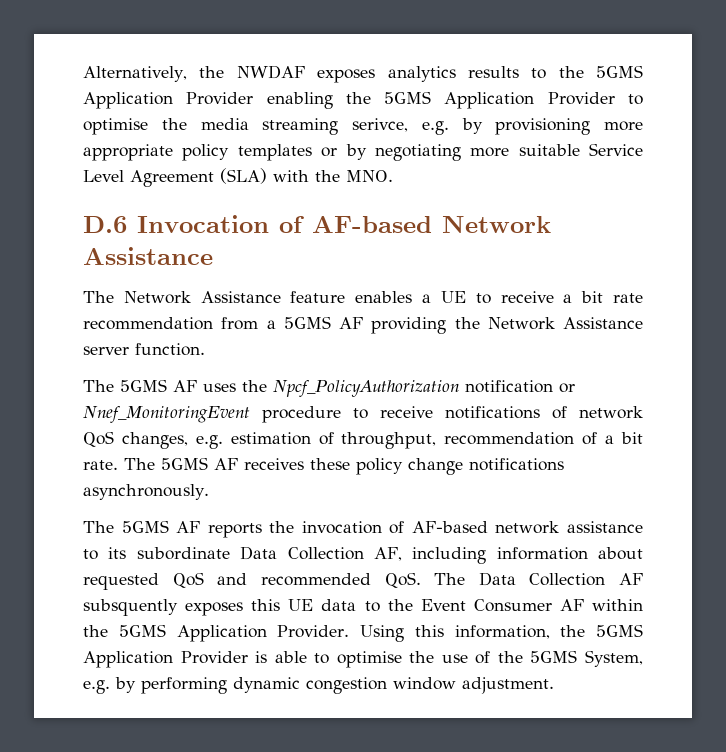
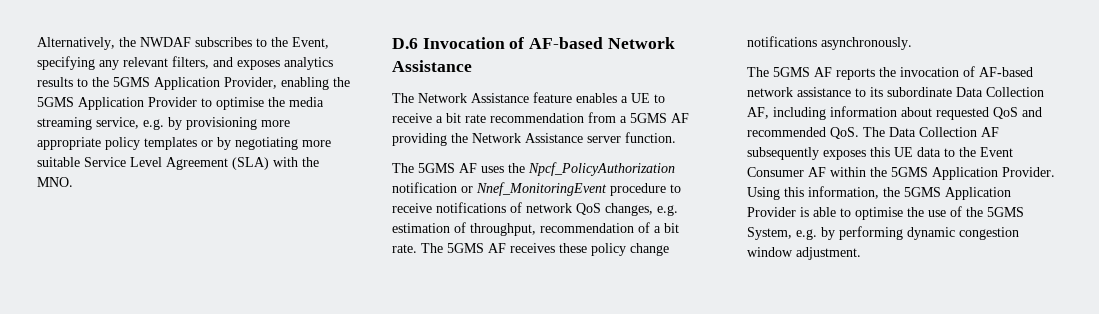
(305, 72) none -> [195,37,329,49] [37,56,233,70] subscribes to the Event, specifying any relevant filters, and
[186,92,254,105] Provider -> [224,77,277,89] Provider,
[352,118,408,132] serivce, -> [96,117,139,129] service,
[83,599,178,616] subsquently -> [747,147,819,160] subsequently

